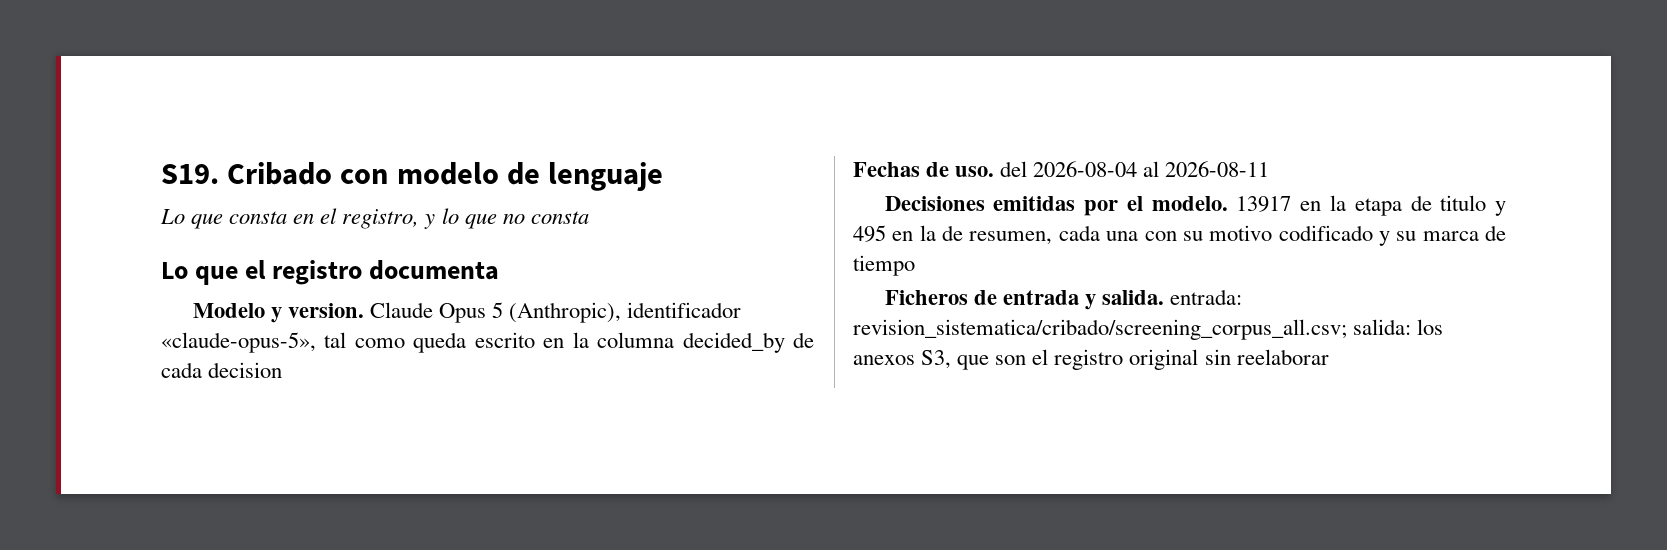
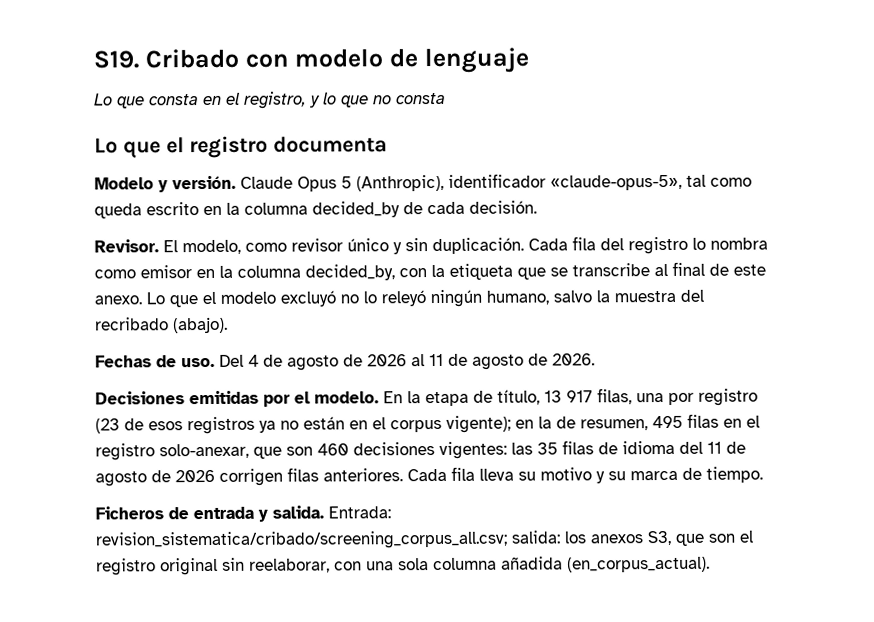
[287,303,364,318] version. -> [172,175,236,190] versión.
[208,362,283,378] [853,161,1270,177] decision // Fechas de uso. del 2026-08-04 al 2026-08-11 -> [469,200,537,214] [94,236,768,255] [94,261,766,281] [94,289,704,308] [95,316,228,334] [95,353,595,371] decisión. // Revisor. El modelo, como revisor único y sin duplicación. Cada fila del registro lo nombra como emisor en la columna decided_by, con la etiqueta que se transcribe al final de este anexo. Lo que el modelo excluyó no lo releyó ningún humano, salvo la muestra del recribado (abajo). // Fechas de uso. Del 4 de agosto de 2026 al 11 de agosto de 2026.
[1236,196,1322,212] 13917 en -> [383,391,403,404] En
[1440,195,1506,216] [853,225,1177,245] titulo y 495 en la de resumen, cada una con -> [497,388,758,406] [95,413,760,435] [95,440,746,461] [95,466,514,487] título, 13 917 filas, una por registro (23 de esos registros ya no están en el corpus vigente); en la de resumen, 495 filas en el registro solo-anexar, que son 460 decisiones vigentes: las 35 filas de idioma del 11 de agosto de 2026 corrigen filas anteriores. Cada fila lleva
[1278,225,1373,241] codificado -> (592, 474) none
[853,255,915,276] tiempo -> [706,466,763,483] tiempo.
[1170,289,1243,305] entrada: -> [328,506,391,519] Entrada:
[1236,349,1329,365] reelaborar -> [249,556,710,573] reelaborar, con una sola columna añadida (en_corpus_actual).

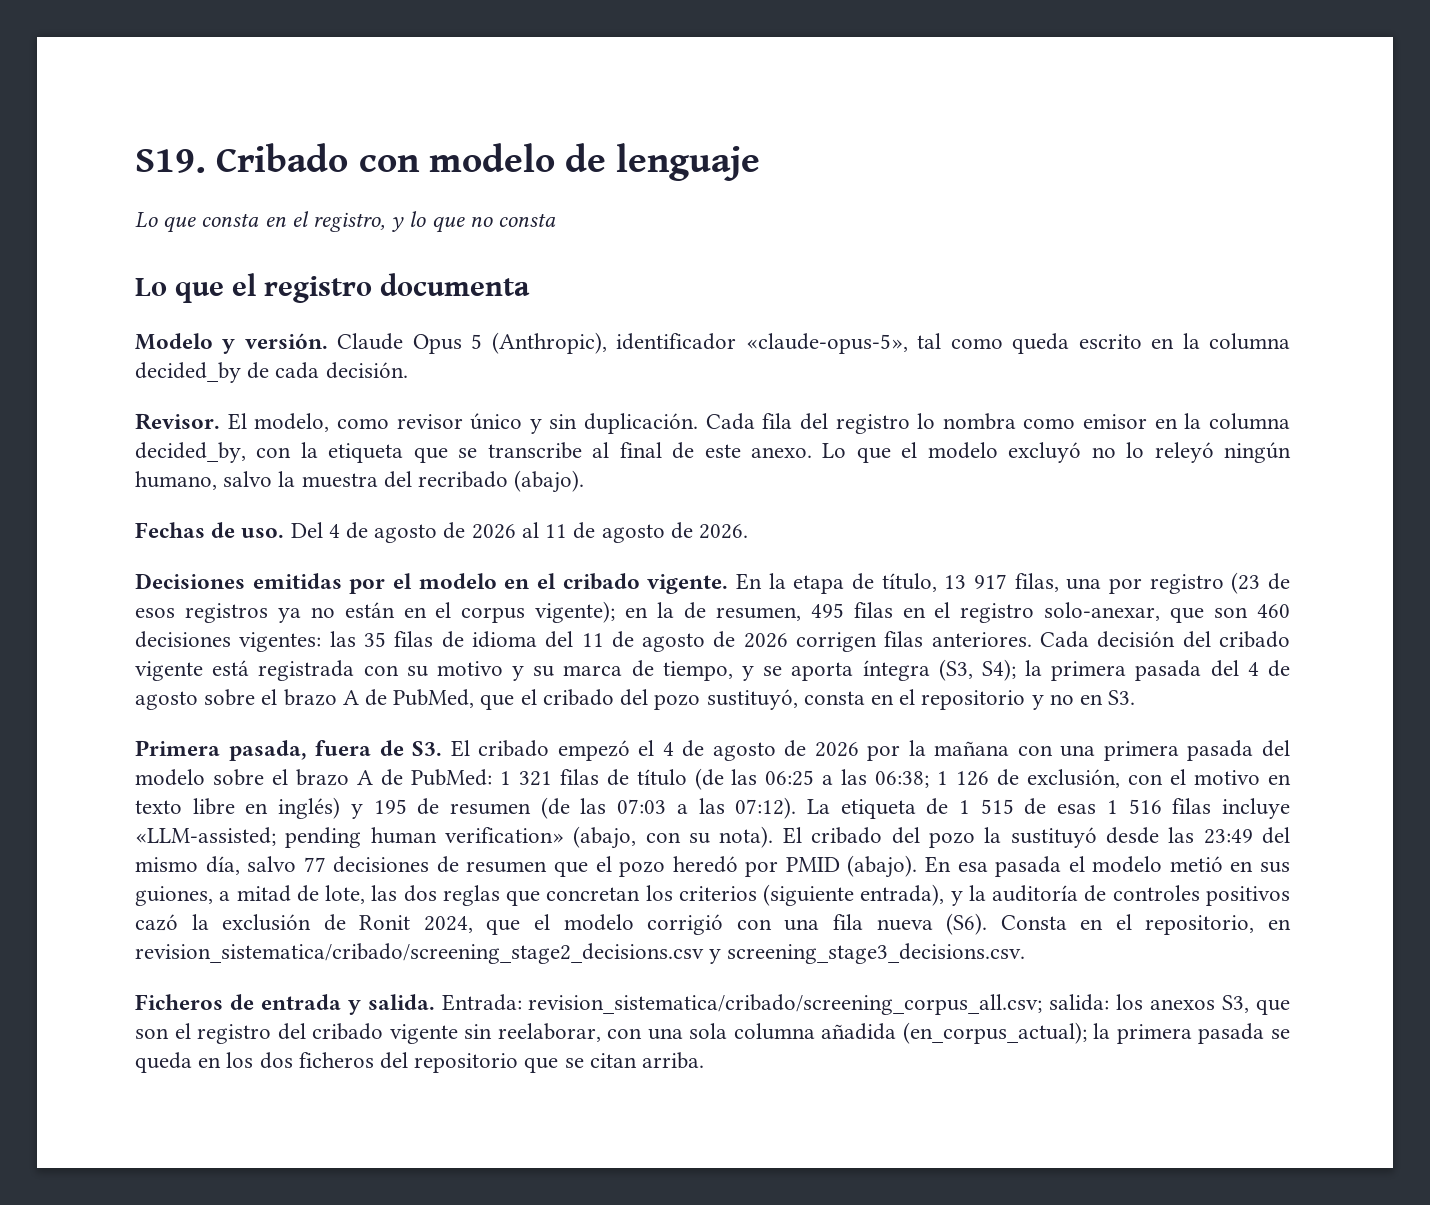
[314,391,379,404] modelo. -> [418,573,729,594] modelo en el cribado vigente.
[451,466,514,481] fila lleva -> [1097,631,1290,648] [135,660,399,681] decisión del cribado vigente está registrada con
[706,466,763,483] tiempo. -> [662,659,1290,681] [135,689,1136,710] [135,740,1290,761] [135,768,1292,790] [135,797,1291,819] [135,826,1290,849] [135,855,1290,878] [135,884,1291,906] [135,913,1291,935] [135,943,1026,964] tiempo, y se aporta íntegra (S3, S4); la primera pasada del 4 de agosto sobre el brazo A de PubMed, que el cribado del pozo sustituyó, consta en el repositorio y no en S3. // Primera pasada, fuera de S3. El cribado empezó el 4 de agosto de 2026 por la mañana con una primera pasada del modelo sobre el brazo A de PubMed: 1 321 filas de título (de las 06:25 a las 06:38; 1 126 de exclusión, con el motivo en texto libre en inglés) y 195 de resumen (de las 07:03 a las 07:12). La etiqueta de 1 515 de esas 1 516 filas incluye «LLM-assisted; pending human verification» (abajo, con su nota). El cribado del pozo la sustituyó desde las 23:49 del mismo día, salvo 77 decisiones de resumen que el pozo heredó por PMID (abajo). En esa pasada el modelo metió en sus guiones, a mitad de lote, las dos reglas que concretan los criterios (siguiente entrada), y la auditoría de controles positivos cazó la exclusión de Ronit 2024, que el modelo corrigió con una fila nueva (S6). Consta en el repositorio, en revision_sistematica/cribado/screening_stage2_decisions.csv y screening_stage3_decisions.csv.
[160,557,218,576] original -> [277,1023,458,1044] del cribado vigente
[567,556,710,573] (en_corpus_actual). -> [902,1022,1290,1044] [135,1052,705,1073] (en_corpus_actual); la primera pasada se queda en los dos ficheros del repositorio que se citan arriba.

